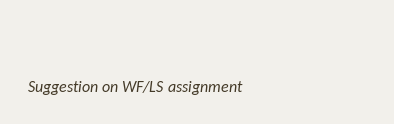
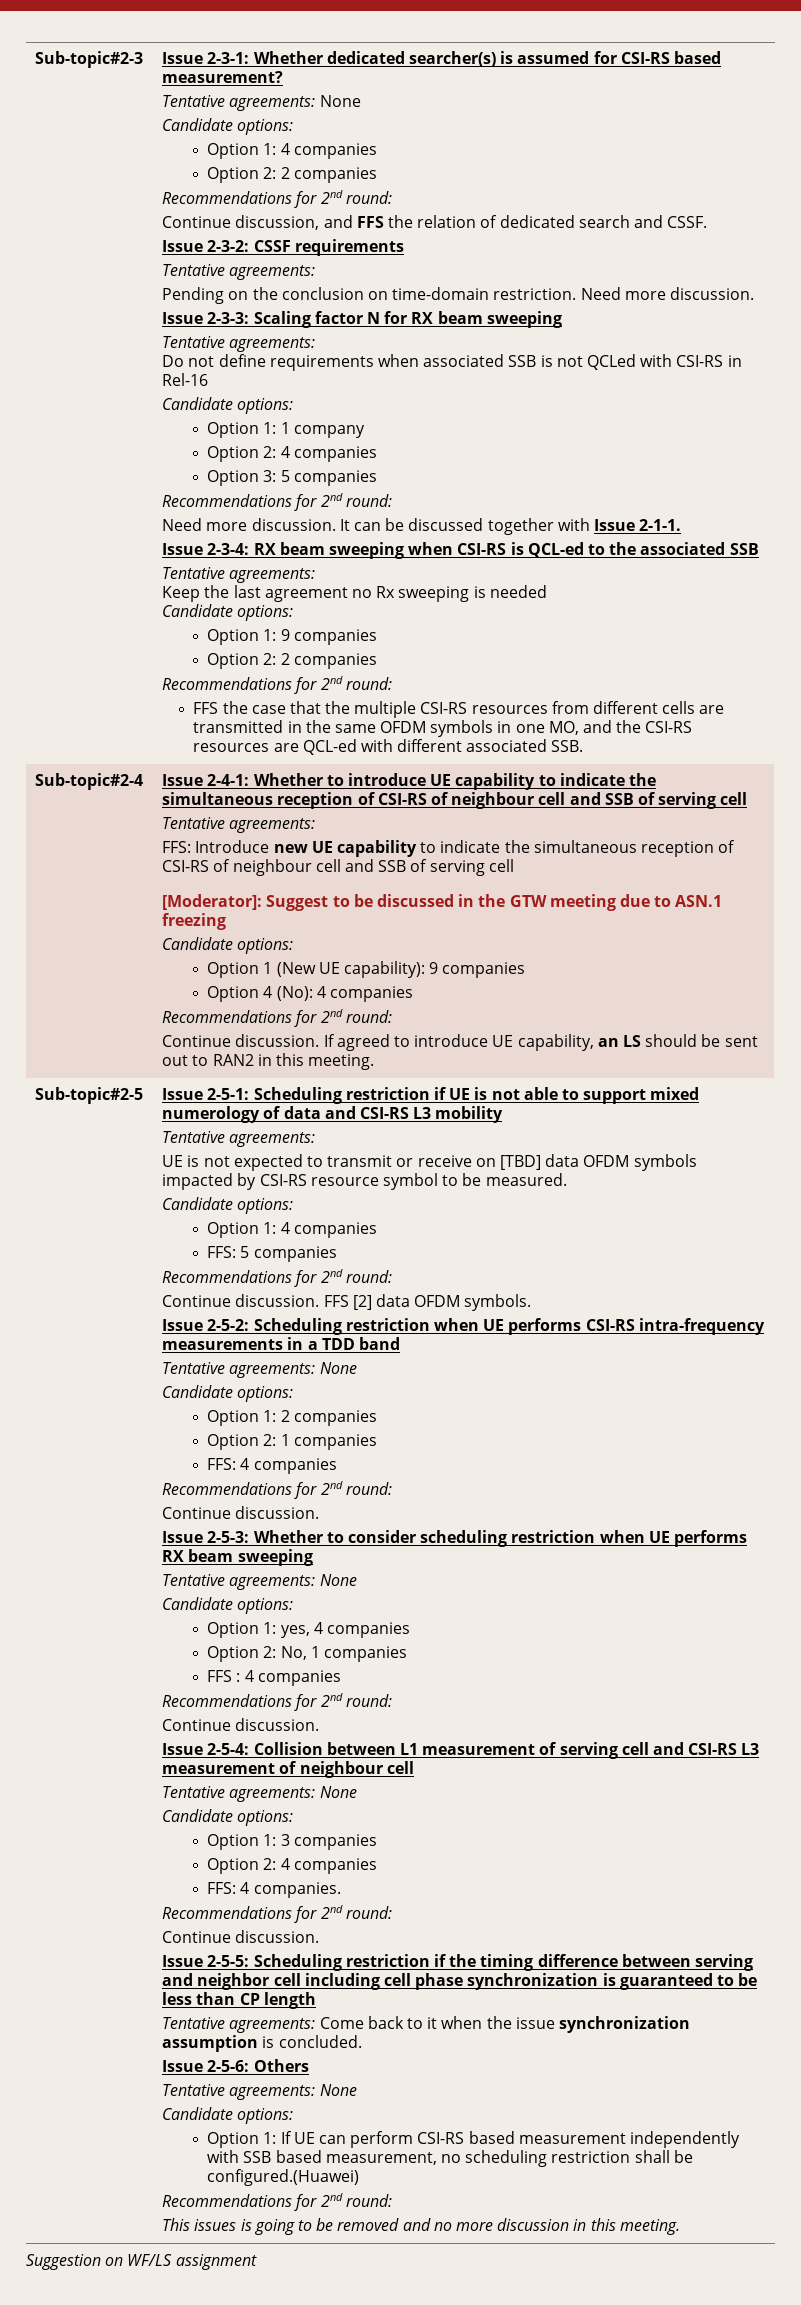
(28, 88) none -> [35,51,144,68] [162,51,721,67] [162,71,284,83] [162,95,361,111] [162,118,294,135] [207,143,377,159] [207,167,377,183] [162,190,392,208] [162,215,708,230] [162,239,404,256] [162,264,316,280] [162,287,754,304] [162,311,562,328] [162,336,316,352] [162,354,742,371] [162,373,209,386] [162,397,294,414] [207,422,365,438] [207,446,377,462] [207,470,377,486] [162,493,392,511] [162,518,682,535] [162,542,759,559] [162,567,316,583] [162,585,547,602] [162,604,294,621] [207,629,377,645] [207,653,377,669] [162,676,392,694] [193,701,725,718] [193,720,693,737] [193,739,584,755] [35,773,144,790] [162,773,656,790] [162,792,748,809] [162,817,316,833] [162,840,736,857] [162,859,514,876] [162,894,723,911] [162,913,227,930] [162,937,294,954] [207,961,526,978] [207,986,414,1002] [162,1009,392,1027] [162,1034,758,1051] [162,1053,375,1070] [35,1087,144,1104] [162,1087,700,1104] [162,1106,504,1123] [162,1131,316,1147] [162,1154,697,1171] [162,1173,567,1190] [162,1197,294,1214] [207,1222,377,1238] [207,1246,337,1262] [162,1269,392,1287] [162,1294,532,1311] [162,1318,765,1335] [162,1337,401,1350] [162,1362,357,1378] [162,1385,294,1402] [207,1410,377,1426] [207,1434,377,1450] [207,1458,337,1474] [162,1481,392,1499] [162,1506,320,1519] [162,1530,747,1547] [162,1549,313,1566] [162,1574,357,1590] [162,1597,294,1614] [207,1622,411,1638] [207,1646,408,1662] [207,1670,341,1686] [162,1693,392,1711] [162,1718,320,1731] [162,1742,760,1759] [162,1761,414,1778] [162,1786,357,1802] [162,1809,294,1826] [207,1834,377,1850] [207,1858,377,1874] [207,1882,341,1898] [162,1905,392,1923] [162,1930,320,1943] [162,1954,753,1971] [162,1973,758,1990] [162,1992,316,2009] [162,2016,690,2033] [162,2035,362,2052] [162,2059,309,2072] [162,2084,357,2100] [162,2107,294,2124] [207,2131,740,2148] [207,2150,693,2167] [207,2169,360,2186] [162,2193,392,2211] [162,2218,680,2235] Sub-topic#2-3 | Issue 2-3-1: Whether dedicated searcher(s) is assumed for CSI-RS based measurement? // Tentative agreements: None // Candidate options: // Option 1: 4 companies // Option 2: 2 companies // Recommendations for 2nd round: // Continue discussion, and FFS the relation of dedicated search and CSSF. // Issue 2-3-2: CSSF requirements // Tentative agreements: // Pending on the conclusion on time-domain restriction. Need more discussion. // Issue 2-3-3: Scaling factor N for RX beam sweeping // Tentative agreements: // Do not define requirements when associated SSB is not QCLed with CSI-RS in Rel-16 // Candidate options: // Option 1: 1 company // Option 2: 4 companies // Option 3: 5 companies // Recommendations for 2nd round: // Need more discussion. It can be discussed together with Issue 2-1-1. // Issue 2-3-4: RX beam sweeping when CSI-RS is QCL-ed to the associated SSB // Tentative agreements: // Keep the last agreement no Rx sweeping is needed // Candidate options: // Option 1: 9 companies // Option 2: 2 companies // Recommendations for 2nd round: // FFS the case that the multiple CSI-RS resources from different cells are transmitted in the same OFDM symbols in one MO, and the CSI-RS resources are QCL-ed with different associated SSB. // Sub-topic#2-4 | Issue 2-4-1: Whether to introduce UE capability to indicate the simultaneous reception of CSI-RS of neighbour cell and SSB of serving cell // Tentative agreements: // FFS: Introduce new UE capability to indicate the simultaneous reception of CSI-RS of neighbour cell and SSB of serving cell // [Moderator]: Suggest to be discussed in the GTW meeting due to ASN.1 freezing // Candidate options: // Option 1 (New UE capability): 9 companies // Option 4 (No): 4 companies // Recommendations for 2nd round: // Continue discussion. If agreed to introduce UE capability, an LS should be sent out to RAN2 in this meeting. // Sub-topic#2-5 | Issue 2-5-1: Scheduling restriction if UE is not able to support mixed numerology of data and CSI-RS L3 mobility // Tentative agreements: // UE is not expected to transmit or receive on [TBD] data OFDM symbols impacted by CSI-RS resource symbol to be measured. // Candidate options: // Option 1: 4 companies // FFS: 5 companies // Recommendations for 2nd round: // Continue discussion. FFS [2] data OFDM symbols. // Issue 2-5-2: Scheduling restriction when UE performs CSI-RS intra-frequency measurements in a TDD band // Tentative agreements: None // Candidate options: // Option 1: 2 companies // Option 2: 1 companies // FFS: 4 companies // Recommendations for 2nd round: // Continue discussion. // Issue 2-5-3: Whether to consider scheduling restriction when UE performs RX beam sweeping // Tentative agreements: None // Candidate options: // Option 1: yes, 4 companies // Option 2: No, 1 companies // FFS : 4 companies // Recommendations for 2nd round: // Continue discussion. // Issue 2-5-4: Collision between L1 measurement of serving cell and CSI-RS L3 measurement of neighbour cell // Tentative agreements: None // Candidate options: // Option 1: 3 companies // Option 2: 4 companies // FFS: 4 companies. // Recommendations for 2nd round: // Continue discussion. // Issue 2-5-5: Scheduling restriction if the timing difference between serving and neighbor cell including cell phase synchronization is guaranteed to be less than CP length // Tentative agreements: Come back to it when the issue synchronization assumption is concluded. // Issue 2-5-6: Others // Tentative agreements: None // Candidate options: // Option 1: If UE can perform CSI-RS based measurement independently with SSB based measurement, no scheduling restriction shall be configured.(Huawei) // Recommendations for 2nd round: // This issues is going to be removed and no more discussion in this meeting. //

